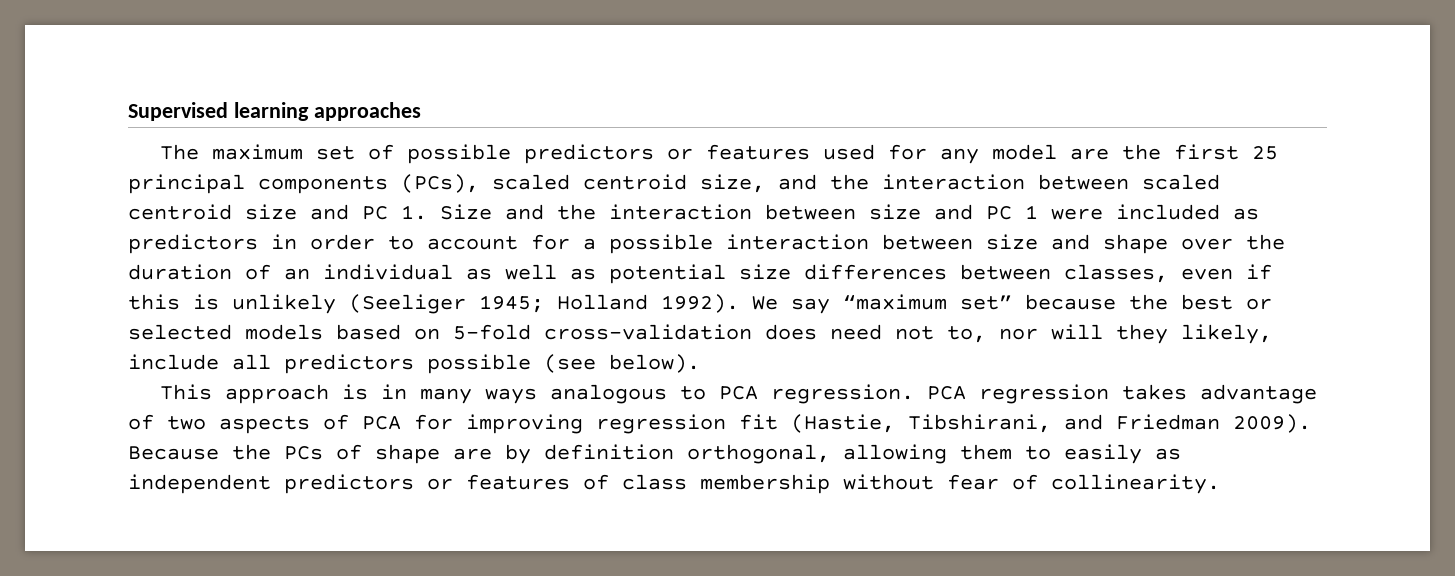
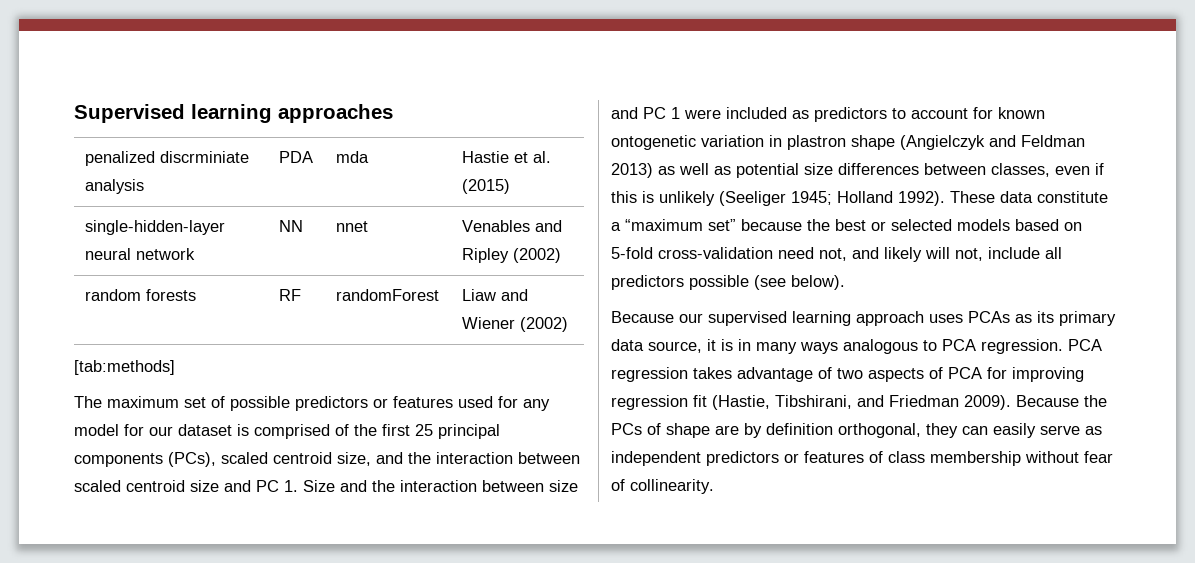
(421, 111) none -> [84,151,249,166] [84,179,144,194] [278,151,313,163] [335,151,369,163] [461,151,551,163] [461,179,510,194] [84,220,225,235] [84,248,195,260] [278,220,303,232] [335,221,368,232] [461,220,562,232] [461,248,561,263] [84,289,196,301] [278,289,301,301] [335,289,439,301] [461,289,528,301] [461,317,568,332] [74,360,175,375] // penalized discrminiate analysis | PDA | mda | Hastie et al. (2015) // single-hidden-layer neural network | NN | nnet | Venables and Ripley (2002) // random forests | RF | randomForest | Liaw and Wiener (2002) // [tab:methods]
[1070,148,1110,160] are -> [124,424,349,439] for our dataset is comprised of
[271,234,375,250] in order -> (887, 114) none
[583,234,1285,254] [128,264,453,280] a possible interaction between size and shape over the duration of an individual -> [998,107,1045,119] [611,135,1085,150] [611,163,653,178] known ontogenetic variation in plastron shape (Angielczyk and Feldman 2013)
[752,296,830,314] We say -> [950,191,1108,203] [611,222,621,231] These data constitute a
[765,324,1272,344] does need not to, nor will they likely, -> [778,247,983,262] need not, and likely will not,
[160,384,330,404] This approach -> [611,311,1116,326] [611,339,716,353] Because our supervised learning approach uses PCAs as its primary data source, it
[843,444,1142,464] allowing them to easily -> [926,423,1080,438] they can easily serve

